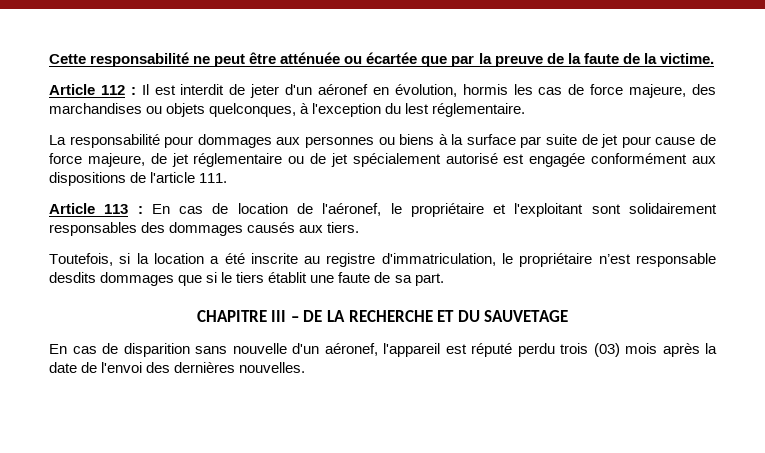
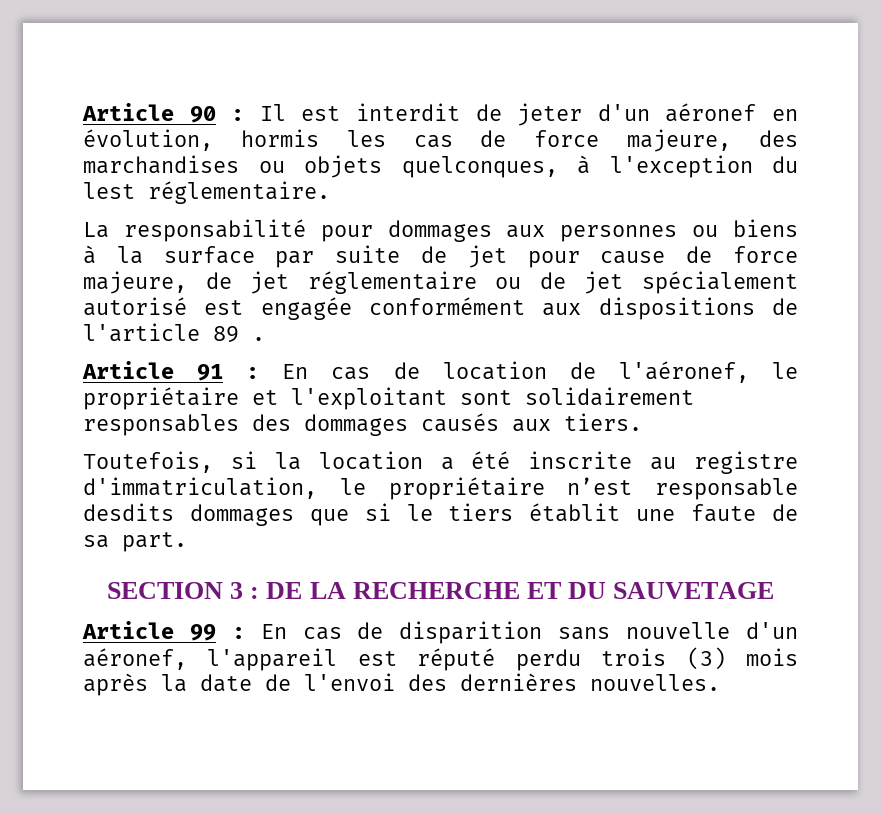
[49,52,714,67] [49,84,125,95] Cette responsabilité ne peut être atténuée ou écartée que par la preuve de la faute de la victime. // Article 112 -> [82,103,216,123] Article 90
[199,173,228,183] [49,203,129,214] 111. // Article 113 -> [213,326,265,343] [82,361,224,381] 89 . // Article 91
[196,310,299,322] CHAPITRE III – -> [107,582,260,599] SECTION 3 :
(569, 316) none -> [82,621,245,641] Article 99 :
[593,343,620,357] (03) -> [686,647,726,670] (3)

